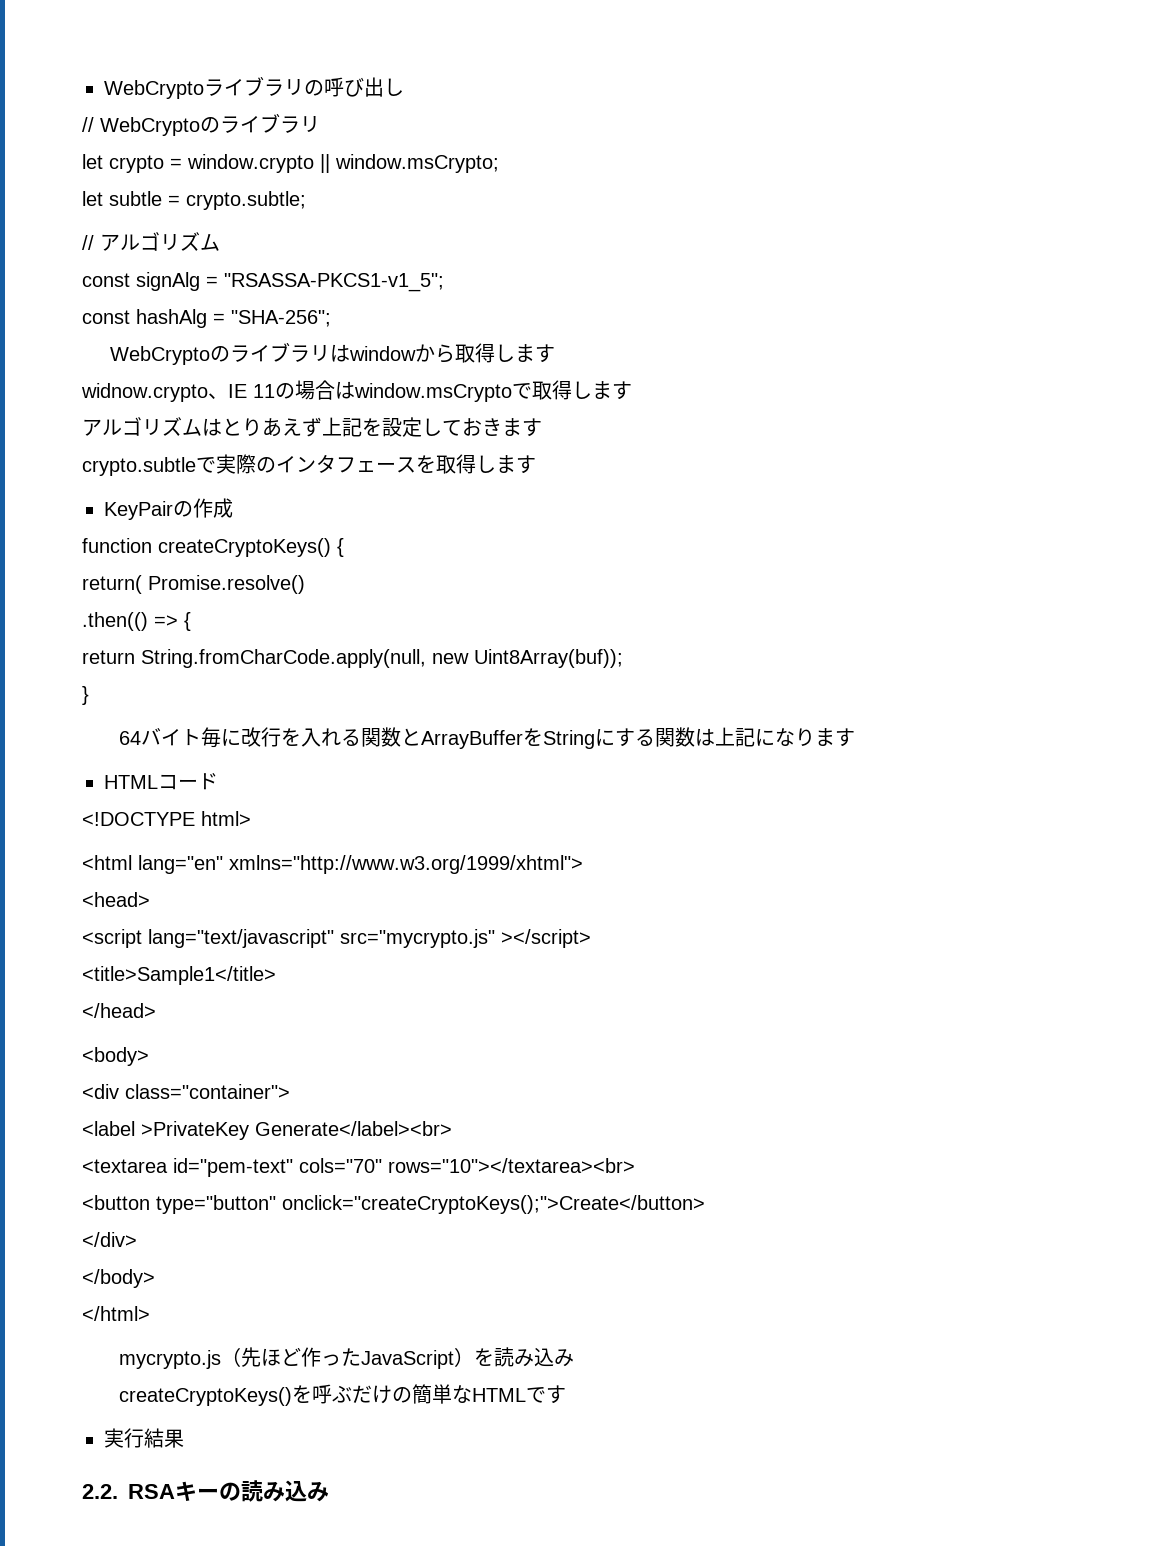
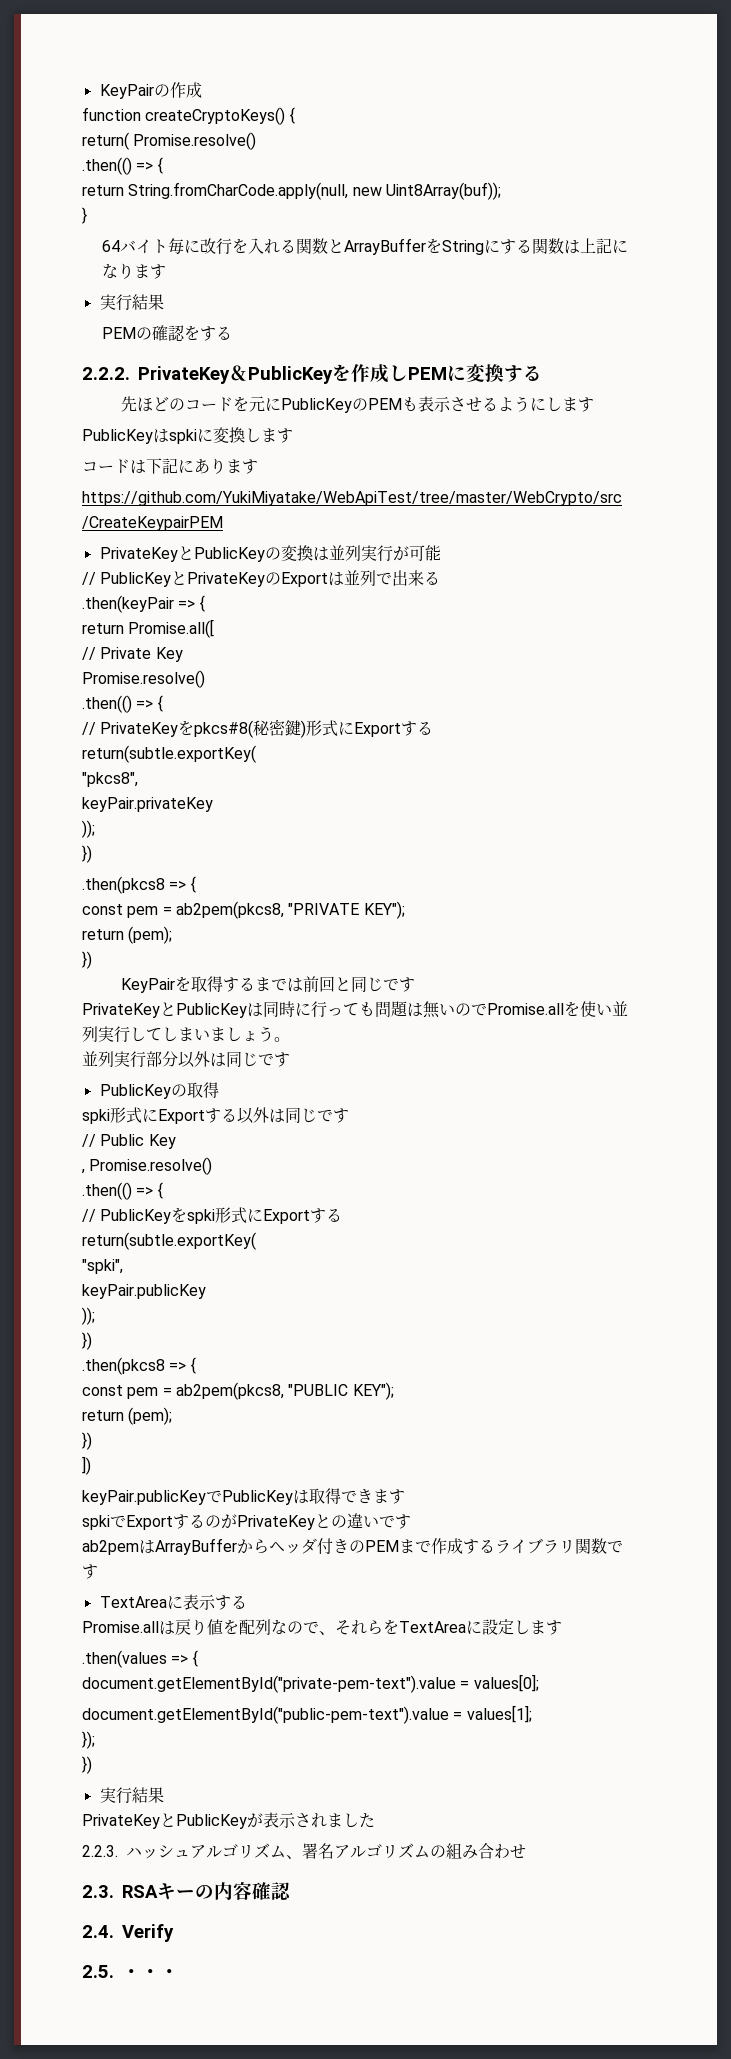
[104,76,404,99] [82,113,320,136] [82,154,499,173] [82,191,306,210] [82,232,220,251] [82,272,444,292] [82,309,331,328] [109,342,555,365] [81,380,632,402] [82,417,542,437] [82,454,536,476] WebCryptoライブラリの呼び出し // // WebCryptoのライブラリ // let crypto = window.crypto || window.msCrypto; // let subtle = crypto.subtle; // // アルゴリズム // const signAlg = "RSASSA-PKCS1-v1_5"; // const hashAlg = "SHA-256"; // WebCryptoのライブラリはwindowから取得します // widnow.crypto、IE 11の場合はwindow.msCryptoで取得します // アルゴリズムはとりあえず上記を設定しておきます // crypto.subtleで実際のインタフェースを取得します // -> (99, 91) none
[104,773,218,790] [82,811,251,826] [82,855,583,874] [82,892,150,907] [82,929,591,948] [82,966,276,985] [82,1003,156,1018] [82,1047,149,1066] [82,1084,290,1099] [82,1121,452,1140] [82,1158,635,1177] [82,1195,705,1214] [82,1232,137,1247] [82,1269,155,1288] [82,1306,150,1321] [118,1347,574,1369] [118,1384,566,1406] [104,1428,184,1448] [82,1480,329,1502] HTMLコード // <!DOCTYPE html> // <html lang="en" xmlns="http://www.w3.org/1999/xhtml"> // <head> // <script lang="text/javascript" src="mycrypto.js" ></script> // <title>Sample1</title> // </head> // <body> // <div class="container"> // <label >PrivateKey Generate</label><br> // <textarea id="pem-text" cols="70" rows="10"></textarea><br> // <button type="button" onclick="createCryptoKeys();">Create</button> // </div> // </body> // </html> // mycrypto.js（先ほど作ったJavaScript）を読み込み // createCryptoKeys()を呼ぶだけの簡単なHTMLです // 実行結果 // 2.2. RSAキーの読み込み -> [99,294,164,311] [102,325,233,341] [82,364,542,384] [121,396,595,413] [82,427,293,444] [82,458,258,474] [82,491,622,506] [82,516,223,531] [99,545,441,562] [82,570,441,587] [82,595,205,613] [82,619,215,638] [82,647,183,662] [82,670,205,688] [82,695,163,713] [82,719,434,738] [82,745,256,763] [82,772,138,787] [82,797,213,812] [82,820,95,838] [82,845,92,863] [82,876,196,894] [82,901,405,919] [82,926,173,944] [82,951,92,969] [121,976,416,993] [82,1001,628,1018] [82,1026,290,1043] [82,1051,290,1068] [99,1082,219,1099] [82,1107,349,1124] [82,1134,176,1149] [81,1157,213,1175] [82,1182,163,1200] [82,1207,343,1224] [82,1232,256,1250] [82,1259,123,1274] [82,1284,206,1299] [82,1307,95,1325] [82,1332,92,1350] [82,1357,196,1375] [82,1382,394,1400] [82,1407,173,1425] [82,1432,92,1450] [82,1456,91,1475] [82,1488,405,1505] [82,1513,411,1530] [82,1538,623,1555] [82,1564,98,1579] [99,1594,247,1610] [82,1619,562,1635] [82,1650,198,1668] [82,1674,539,1693] [82,1705,532,1724] [82,1731,95,1749] [82,1756,92,1774] [99,1787,164,1804] [82,1812,375,1829] [82,1843,526,1859] [82,1882,291,1900] [82,1924,174,1942] [82,1965,179,1978] 実行結果 // PEMの確認をする // 2.2.2. PrivateKey＆PublicKeyを作成しPEMに変換する // 先ほどのコードを元にPublicKeyのPEMも表示させるようにします // PublicKeyはspkiに変換します // コードは下記にあります // https://github.com/YukiMiyatake/WebApiTest/tree/master/WebCrypto/src /CreateKeypairPEM // PrivateKeyとPublicKeyの変換は並列実行が可能 // // PublicKeyとPrivateKeyのExportは並列で出来る // .then(keyPair => { // return Promise.all([ // // Private Key // Promise.resolve() // .then(() => { // // PrivateKeyをpkcs#8(秘密鍵)形式にExportする // return(subtle.exportKey( // "pkcs8", // keyPair.privateKey // )); // }) // .then(pkcs8 => { // const pem = ab2pem(pkcs8, "PRIVATE KEY"); // return (pem); // }) // KeyPairを取得するまでは前回と同じです // PrivateKeyとPublicKeyは同時に行っても問題は無いのでPromise.allを使い並列実行してしまいましょう。 // 並列実行部分以外は同じです // PublicKeyの取得 // spki形式にExportする以外は同じです // // Public Key // , Promise.resolve() // .then(() => { // // PublicKeyをspki形式にExportする // return(subtle.exportKey( // "spki", // keyPair.publicKey // )); // }) // .then(pkcs8 => { // const pem = ab2pem(pkcs8, "PUBLIC KEY"); // return (pem); // }) // ]) // keyPair.publicKeyでPublicKeyは取得できます // spkiでExportするのがPrivateKeyとの違いです // ab2pemはArrayBufferからヘッダ付きのPEMまで作成するライブラリ関数です // TextAreaに表示する // Promise.allは戻り値を配列なので、それらをTextAreaに設定します // .then(values => { // document.getElementById("private-pem-text").value = values[0]; // document.getElementById("public-pem-text").value = values[1]; // }); // }) // 実行結果 // PrivateKeyとPublicKeyが表示されました // 2.2.3.ハッシュアルゴリズム、署名アルゴリズムの組み合わせ // 2.3. RSAキーの内容確認 // 2.4. Verify // 2.5.・・・

